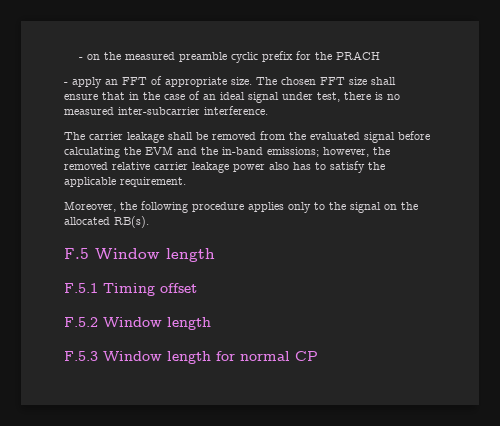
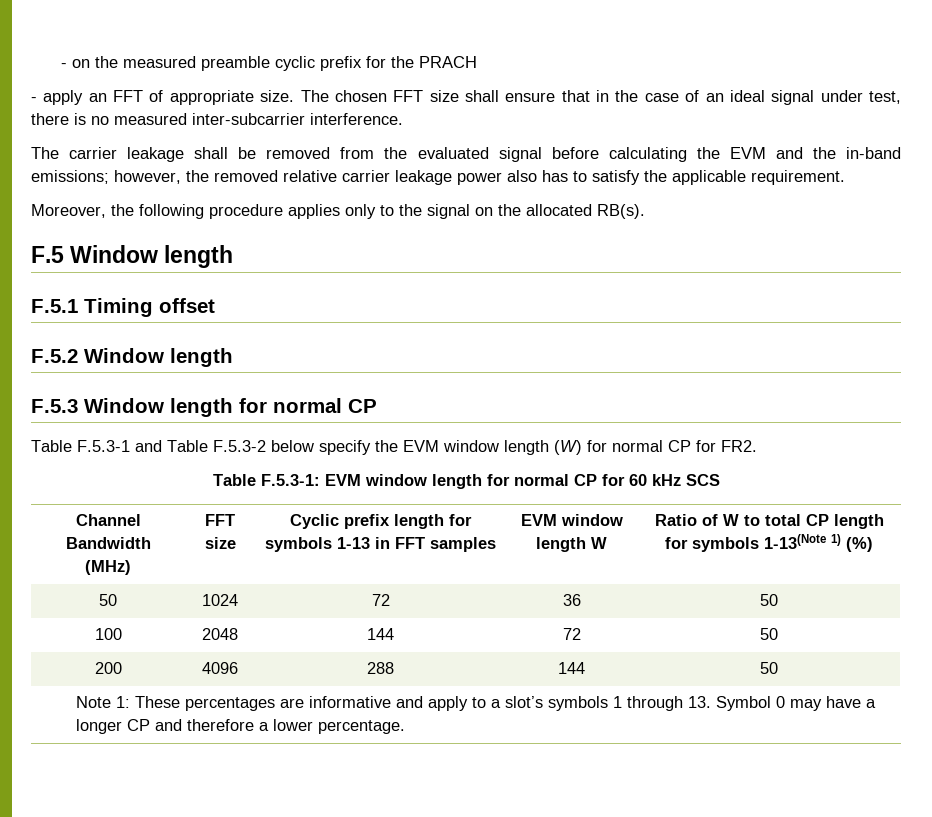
(318, 356) none -> [31,440,757,455] [212,474,720,489] [75,514,141,526] [65,537,151,549] [85,560,131,575] [205,514,235,526] [204,537,236,549] [290,514,472,529] [265,537,496,552] [520,514,623,526] [536,537,607,552] [654,514,884,529] [665,534,873,552] [99,594,117,606] [202,594,238,606] [371,594,390,606] [562,594,581,606] [760,594,778,606] [94,628,122,640] [202,628,238,640] [367,628,394,640] [562,628,581,640] [760,628,778,640] [94,662,122,674] [202,662,238,674] [367,662,394,674] [558,662,585,674] [760,662,778,674] [76,696,877,711] [76,719,406,734] // Table F.5.3-1 and Table F.5.3-2 below specify the EVM window length (W) for normal CP for FR2. // Table F.5.3-1: EVM window length for normal CP for 60 kHz SCS // Channel Bandwidth (MHz) | FFT size | Cyclic prefix length for symbols 1-13 in FFT samples | EVM window length W | Ratio of W to total CP length for symbols 1-13(Note 1) (%) // 50 | 1024 | 72 | 36 | 50 // 100 | 2048 | 144 | 72 | 50 // 200 | 4096 | 288 | 144 | 50 // Note 1: These percentages are informative and apply to a slot’s symbols 1 through 13. Symbol 0 may have a longer CP and therefore a lower percentage.

